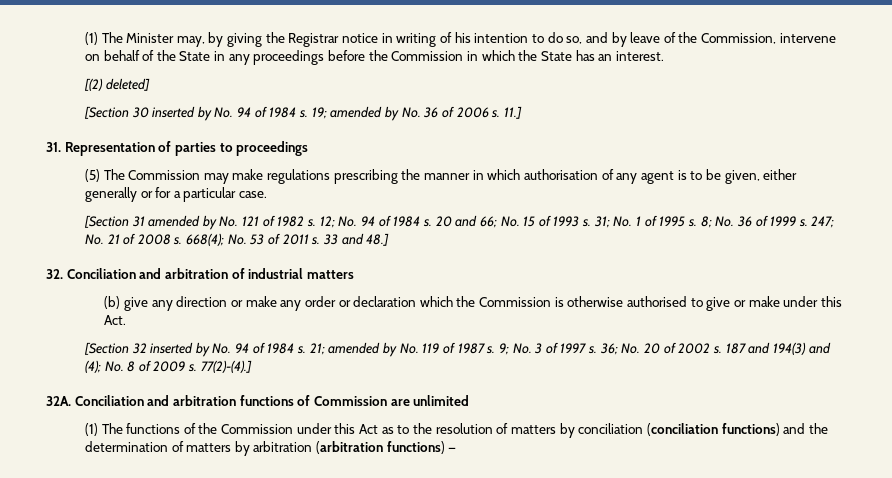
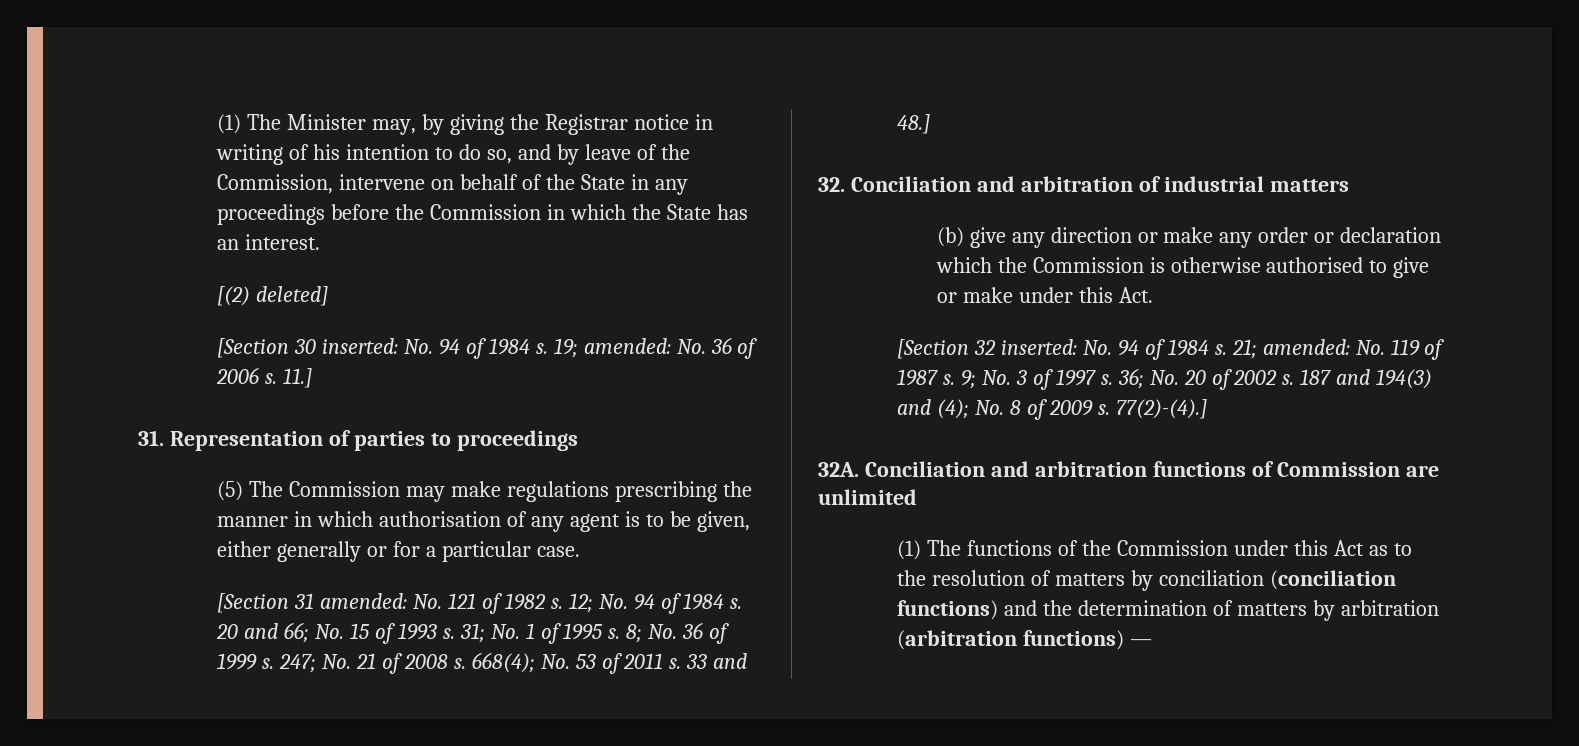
[152,106,212,121] inserted by -> [322,338,399,354] inserted:
[330,106,400,121] amended by -> [583,338,671,354] amended:
[148,215,217,230] amended by -> [320,593,408,609] amended:
[150,342,210,357] inserted by -> [1001,339,1078,355] inserted:
[328,342,398,357] amended by -> [1262,339,1350,355] amended:

